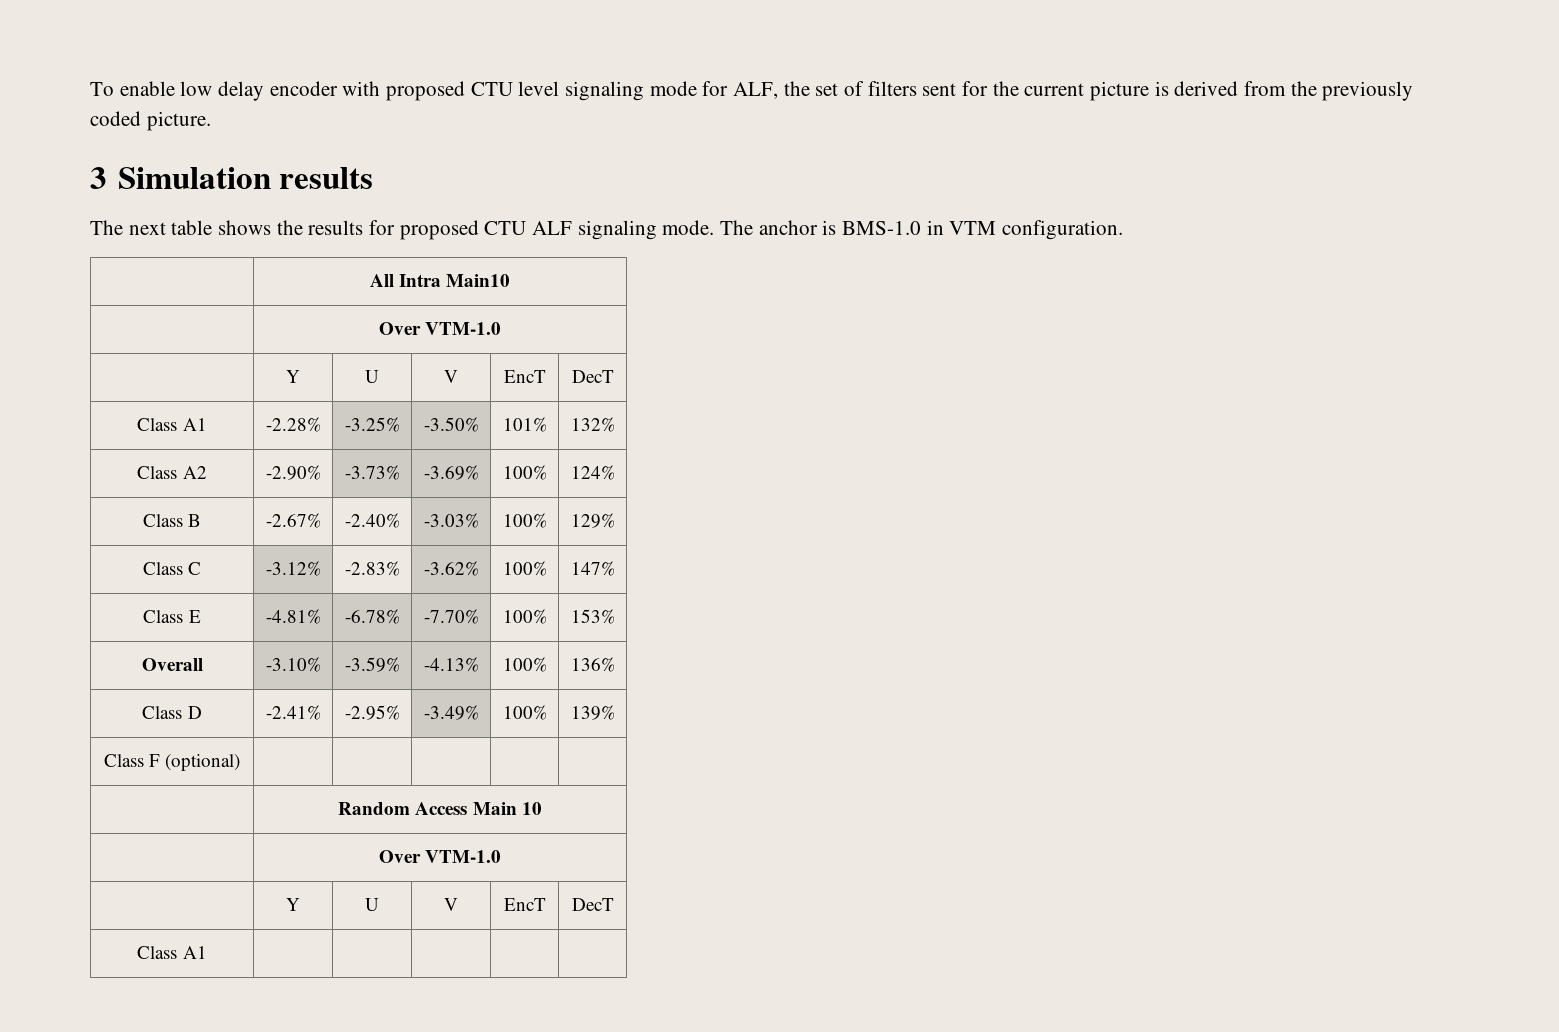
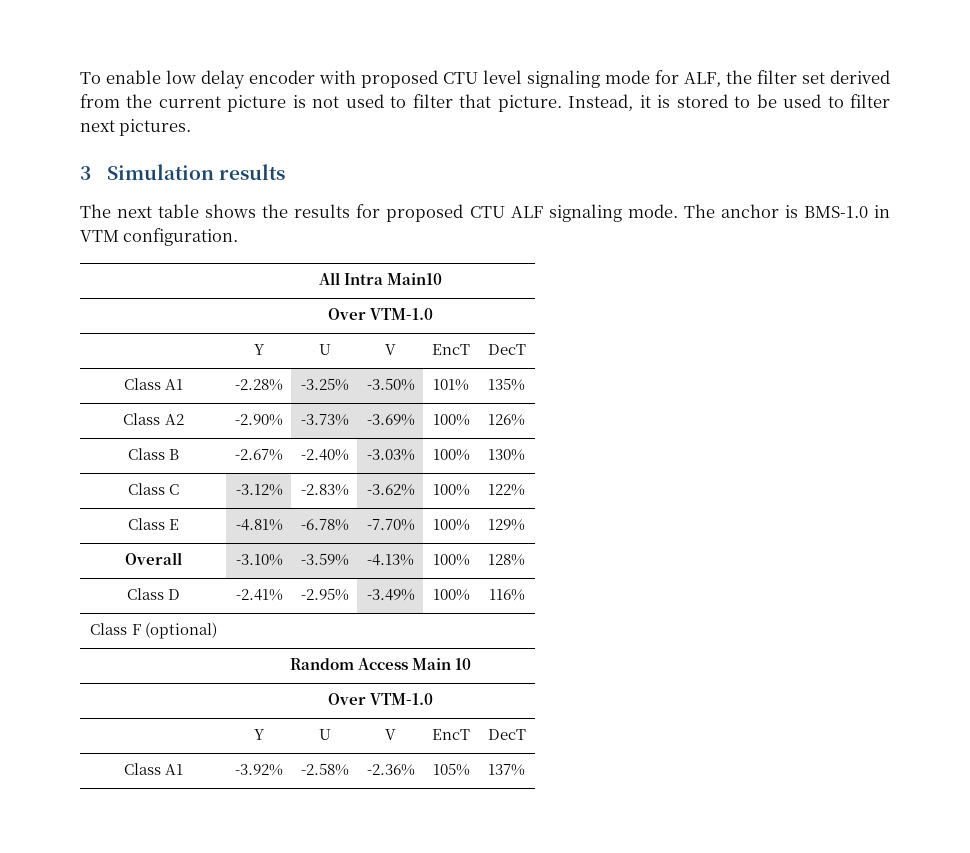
[815,81,1414,101] [90,111,211,131] set of filters sent for the current picture is derived from the previously coded picture. -> [757,70,890,84] [80,94,891,112] [80,119,192,136] filter set derived from the current picture is not used to filter that picture. Instead, it is stored to be used to filter next pictures.
[570,417,615,432] 132% -> [488,378,525,391] 135%
[570,465,615,480] 124% -> [488,414,525,426] 126%
[570,513,615,528] 129% -> [488,449,525,461] 130%
[570,561,615,576] 147% -> [488,484,525,496] 122%
[570,609,615,624] 153% -> [488,519,525,531] 129%
[570,657,615,672] 136% -> [488,554,525,566] 128%
[570,705,615,720] 139% -> [488,589,525,601] 116%
(207, 952) | | | | -> [235,764,283,776] [300,763,349,776] [366,764,415,776] [432,763,470,776] [488,764,525,776] -3.92% | -2.58% | -2.36% | 105% | 137%

